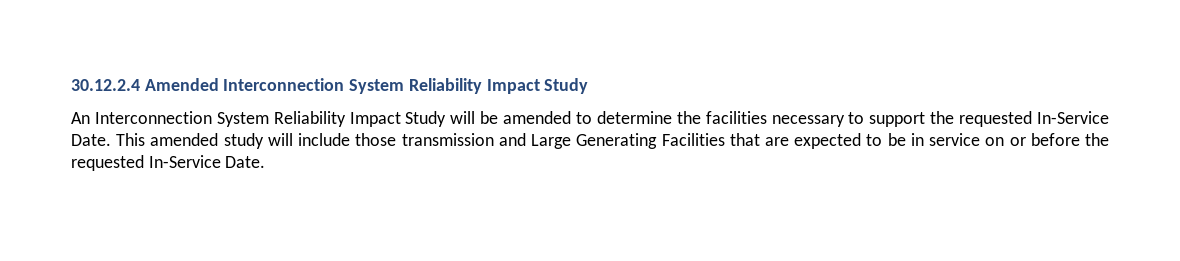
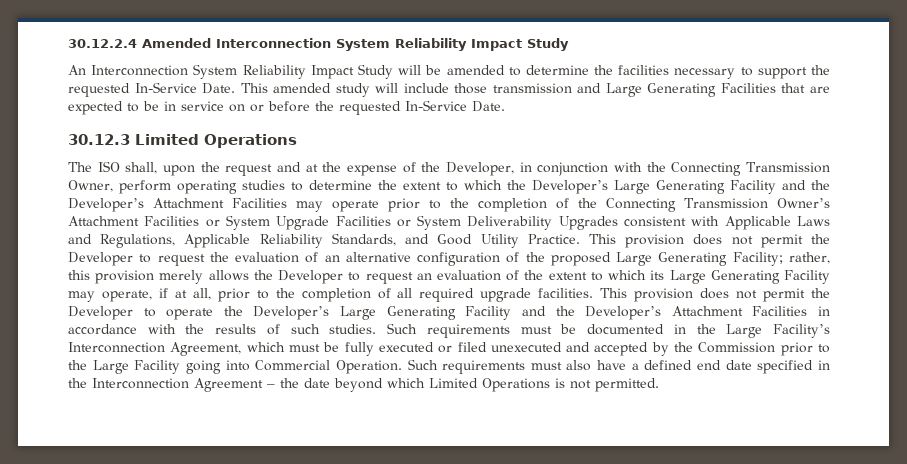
(266, 162) none -> [68,134,297,148] [68,161,831,176] [68,180,830,194] [68,198,830,212] [68,215,830,230] [68,233,830,248] [68,252,830,266] [68,270,830,284] [68,288,830,302] [68,306,831,320] [68,323,831,338] [68,342,830,356] [68,359,830,374] [68,378,659,392] // 30.12.3 Limited Operations // The ISO shall, upon the request and at the expense of the Developer, in conjunction with the Connecting Transmission Owner, perform operating studies to determine the extent to which the Developer’s Large Generating Facility and the Developer’s Attachment Facilities may operate prior to the completion of the Connecting Transmission Owner’s Attachment Facilities or System Upgrade Facilities or System Deliverability Upgrades consistent with Applicable Laws and Regulations, Applicable Reliability Standards, and Good Utility Practice. This provision does not permit the Developer to request the evaluation of an alternative configuration of the proposed Large Generating Facility; rather, this provision merely allows the Developer to request an evaluation of the extent to which its Large Generating Facility may operate, if at all, prior to the completion of all required upgrade facilities. This provision does not permit the Developer to operate the Developer’s Large Generating Facility and the Developer’s Attachment Facilities in accordance with the results of such studies. Such requirements must be documented in the Large Facility’s Interconnection Agreement, which must be fully executed or filed unexecuted and accepted by the Commission prior to the Large Facility going into Commercial Operation. Such requirements must also have a defined end date specified in the Interconnection Agreement – the date beyond which Limited Operations is not permitted.

